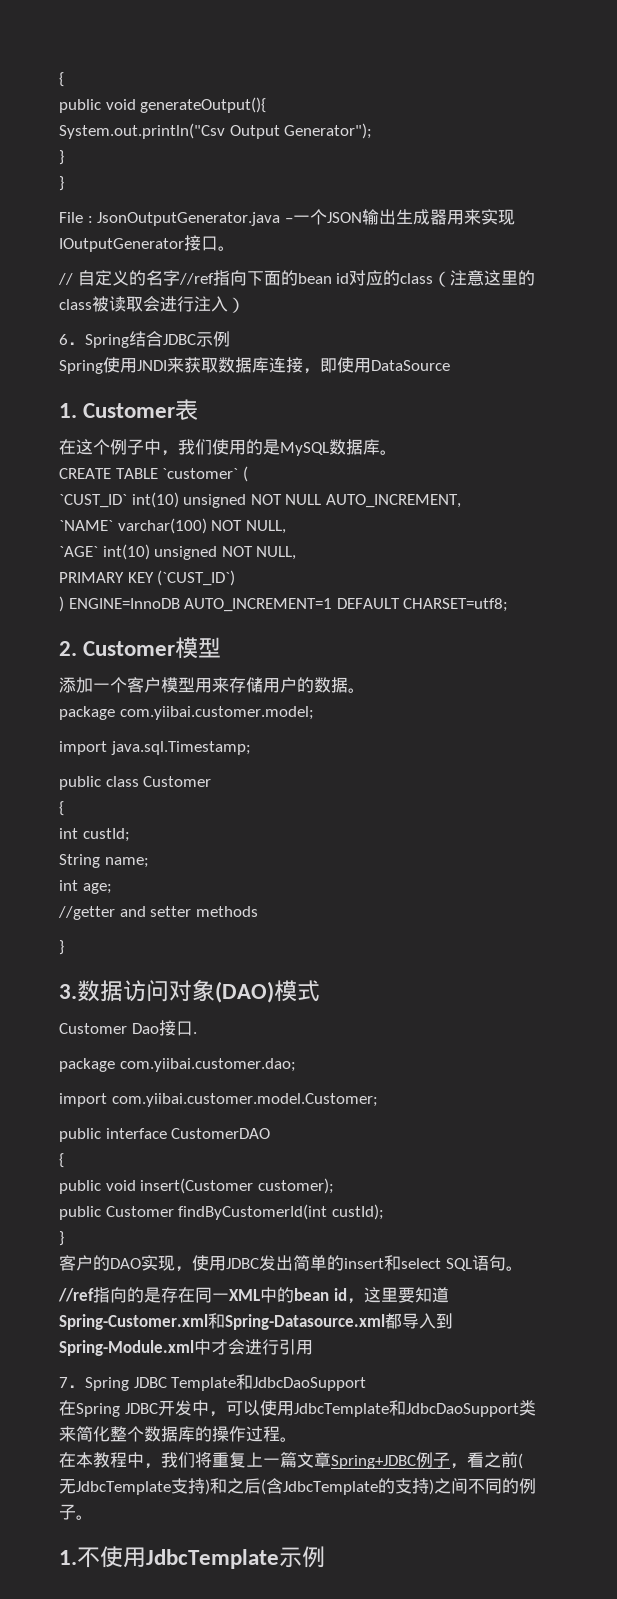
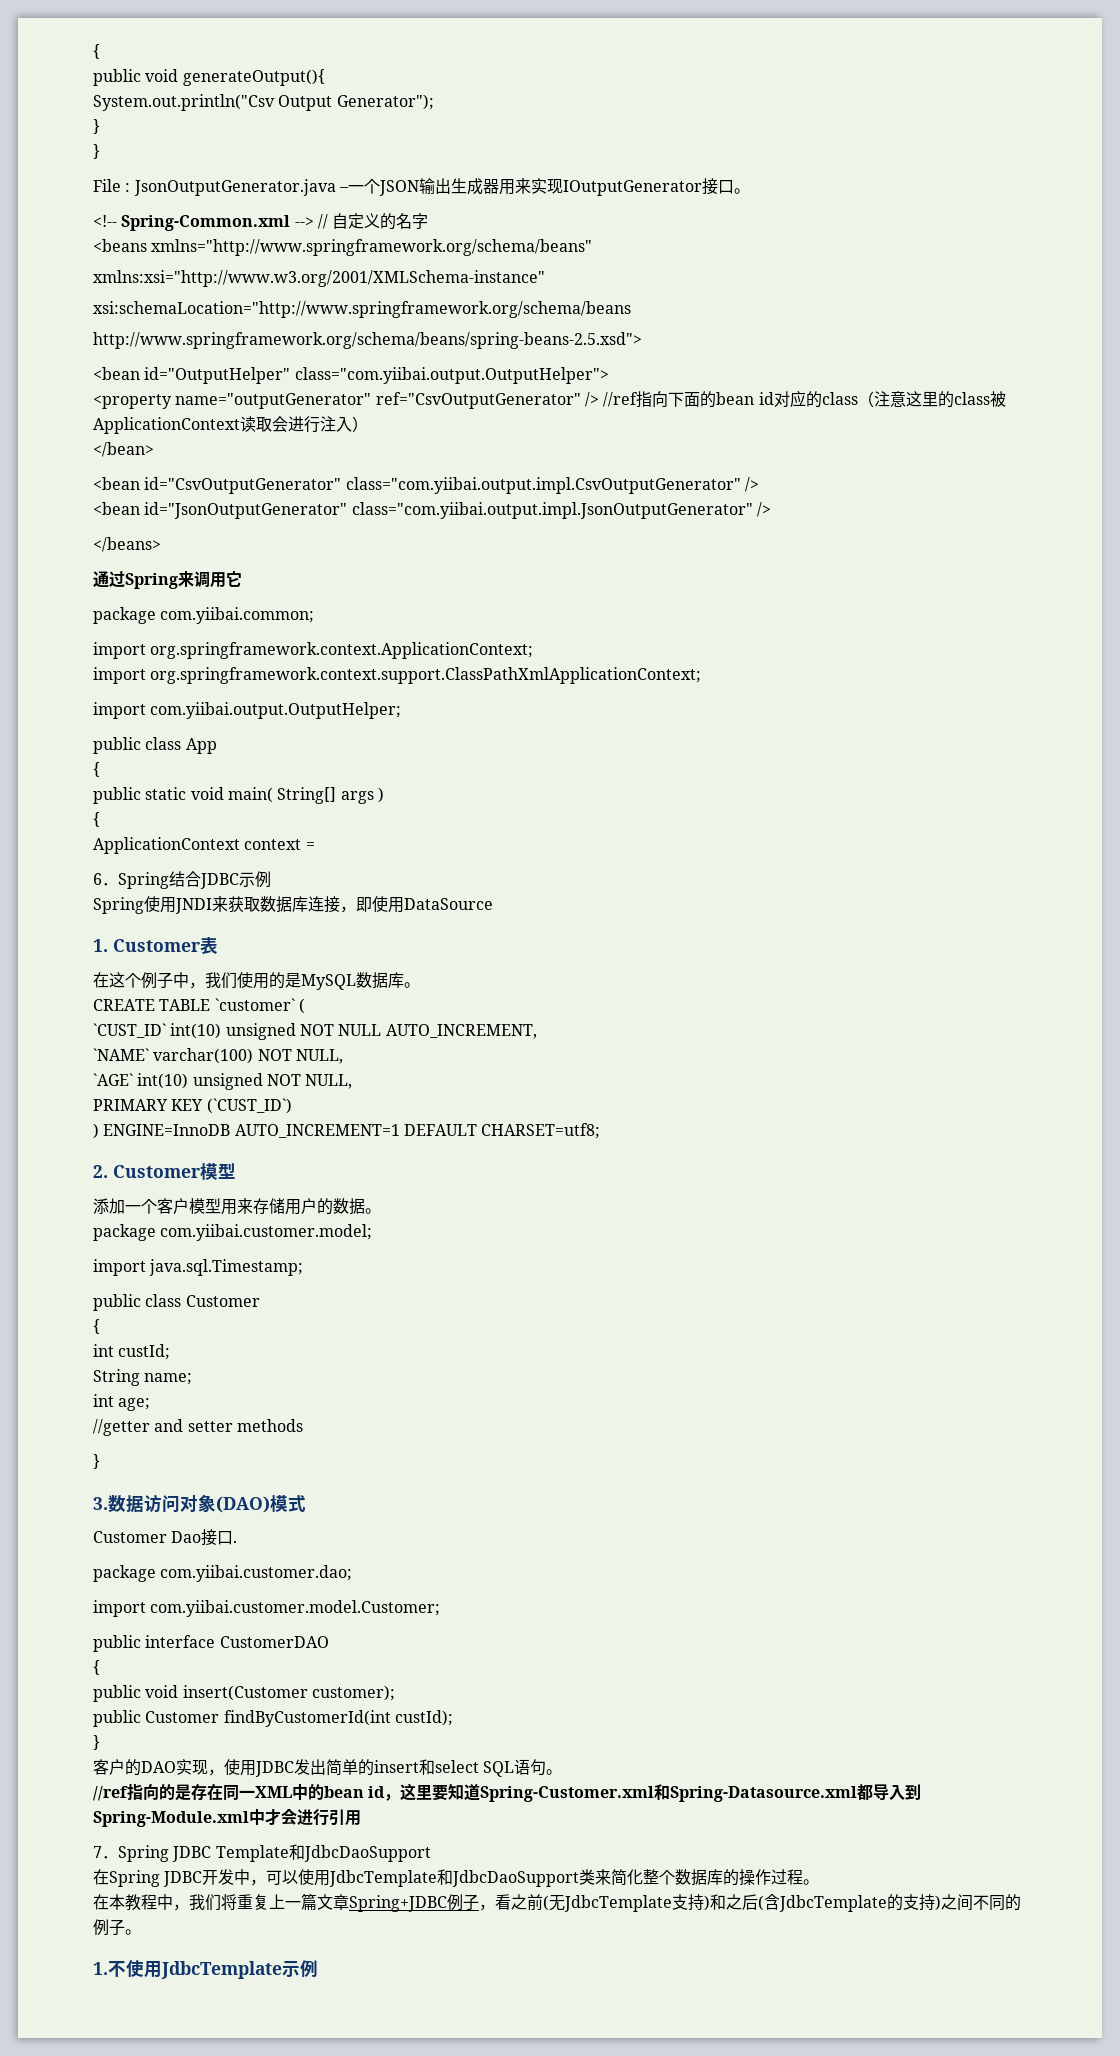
(235, 248) none -> [93,215,314,231] <!-- Spring-Common.xml -->
(180, 278) none -> [93,239,593,256] [93,270,545,287] [93,301,631,318] [93,332,642,349] [93,367,609,384] [93,392,599,409] // <beans xmlns="http://www.springframework.org/schema/beans" // xmlns:xsi="http://www.w3.org/2001/XMLSchema-instance" // xsi:schemaLocation="http://www.springframework.org/schema/beans // http://www.springframework.org/schema/beans/spring-beans-2.5.xsd"> // <bean id="OutputHelper" class="com.yiibai.output.OutputHelper"> // <property name="outputGenerator" ref="CsvOutputGenerator" />
(109, 304) none -> [93,417,240,434] ApplicationContext
(245, 305) none -> [93,442,154,457] [93,477,759,494] [93,502,771,519] [93,537,161,552] [93,571,242,589] [93,607,315,624] [93,642,534,659] [93,667,702,684] [93,702,402,719] [93,737,217,754] [93,762,100,777] [93,787,384,804] [93,812,100,827] [93,837,315,854] // </bean> // <bean id="CsvOutputGenerator" class="com.yiibai.output.impl.CsvOutputGenerator" /> // <bean id="JsonOutputGenerator" class="com.yiibai.output.impl.JsonOutputGenerator" /> // </beans> // 通过Spring来调用它 // package com.yiibai.common; // import org.springframework.context.ApplicationContext; // import org.springframework.context.support.ClassPathXmlApplicationContext; // import com.yiibai.output.OutputHelper; // public class App // { // public static void main( String[] args ) // { // ApplicationContext context =

